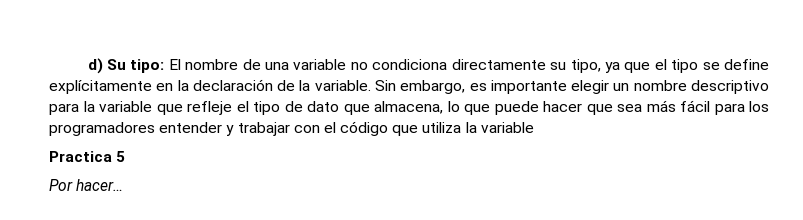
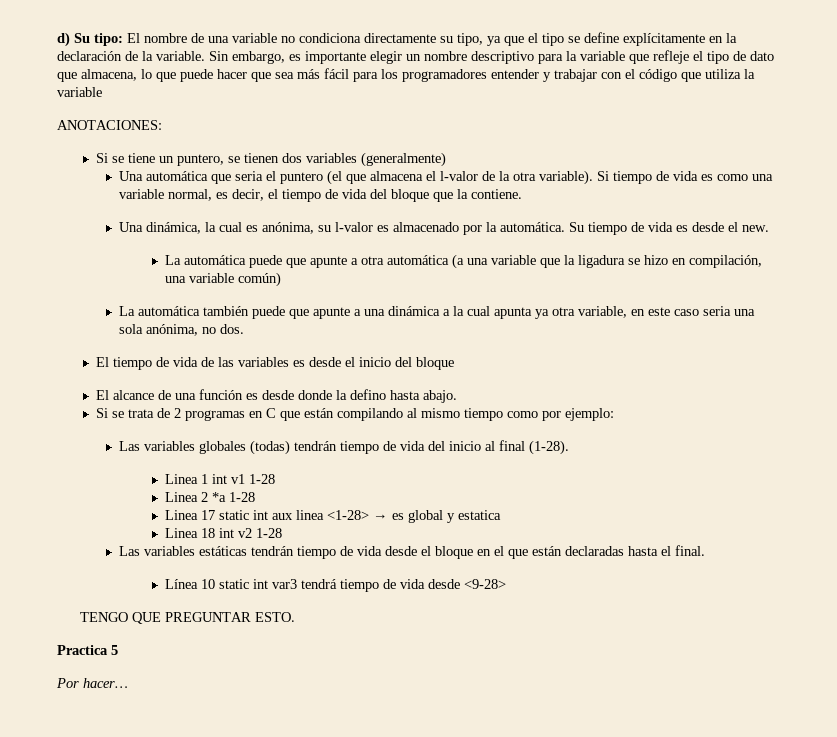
(534, 127) none -> [57,120,162,130] [96,152,447,167] [119,170,774,185] [119,189,523,202] [119,222,770,235] [165,254,763,269] [165,272,282,287] [119,306,756,319] [119,324,245,336] [96,357,455,370] [96,389,458,403] [96,408,615,421] [119,440,570,455] [165,474,276,484] [165,492,256,502] [165,510,502,523] [165,528,283,538] [119,545,706,559] [165,579,507,592] [80,612,296,624] // ANOTACIONES: // Si se tiene un puntero, se tienen dos variables (generalmente) // Una automática que seria el puntero (el que almacena el l-valor de la otra variable). Si tiempo de vida es como una variable normal, es decir, el tiempo de vida del bloque que la contiene. // Una dinámica, la cual es anónima, su l-valor es almacenado por la automática. Su tiempo de vida es desde el new. // La automática puede que apunte a otra automática (a una variable que la ligadura se hizo en compilación, una variable común) // La automática también puede que apunte a una dinámica a la cual apunta ya otra variable, en este caso seria una sola anónima, no dos. // El tiempo de vida de las variables es desde el inicio del bloque // El alcance de una función es desde donde la defino hasta abajo. // Si se trata de 2 programas en C que están compilando al mismo tiempo como por ejemplo: // Las variables globales (todas) tendrán tiempo de vida del inicio al final (1-28). // Linea 1 int v1 1-28 // Linea 2 *a 1-28 // Linea 17 static int aux linea <1-28> → es global y estatica // Linea 18 int v2 1-28 // Las variables estáticas tendrán tiempo de vida desde el bloque en el que están declaradas hasta el final. // Línea 10 static int var3 tendrá tiempo de vida desde <9-28> // TENGO QUE PREGUNTAR ESTO.

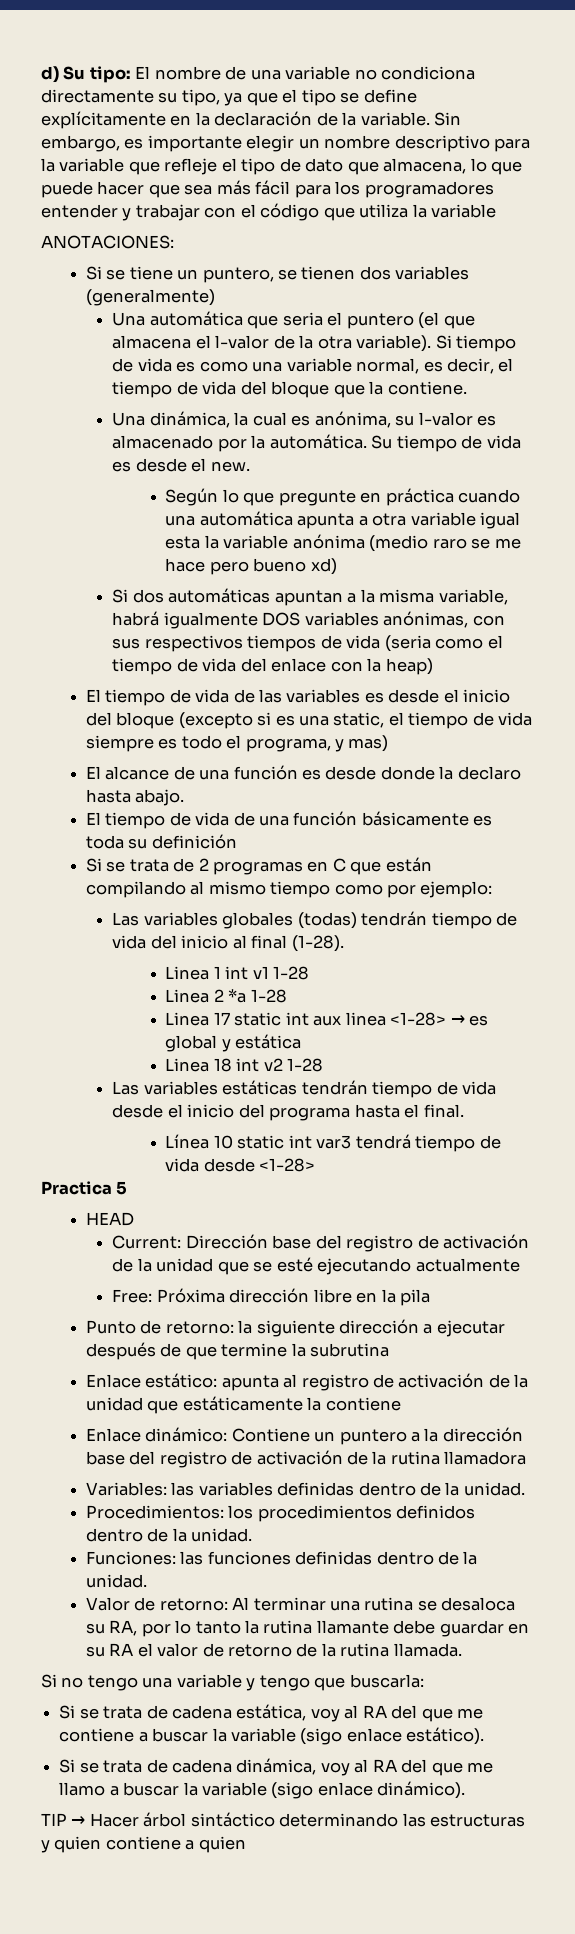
[165,254,763,269] [165,272,282,287] [119,306,756,319] [119,324,245,336] La automática puede que apunte a otra automática (a una variable que la ligadura se hizo en compilación, una variable común) // La automática también puede que apunte a una dinámica a la cual apunta ya otra variable, en este caso seria una sola anónima, no dos. -> [165,488,521,506] [165,511,521,529] [165,534,521,552] [165,558,337,575] [112,588,508,606] [112,611,505,629] [112,635,503,652] [112,658,433,675] Según lo que pregunte en práctica cuando una automática apunta a otra variable igual esta la variable anónima (medio raro se me hace pero bueno xd) // Si dos automáticas apuntan a la misma variable, habrá igualmente DOS variables anónimas, con sus respectivos tiempos de vida (seria como el tiempo de vida del enlace con la heap)
(455, 363) none -> [178,712,533,729] [85,735,389,752] (excepto si es una static, el tiempo de vida siempre es todo el programa, y mas)
[350,389,387,400] defino -> [457,766,521,780] declaro
(458, 396) none -> [85,811,493,829] [85,834,237,849] // El tiempo de vida de una función básicamente es toda su definición
[458,510,502,520] estatica -> [235,1034,302,1049] estática
[435,546,625,559] bloque en el que están declaradas -> [187,1104,351,1121] inicio del programa
[464,579,507,589] [80,612,296,624] [57,645,118,655] [56,678,128,688] <9-28> // TENGO QUE PREGUNTAR ESTO. // Practica 5 // Por hacer… -> [259,1158,316,1172] [41,1181,128,1195] [85,1212,134,1226] [112,1234,530,1252] [112,1257,520,1275] [112,1288,431,1306] [85,1319,505,1337] [85,1342,390,1360] [85,1373,529,1391] [85,1396,401,1414] [85,1427,523,1445] [85,1450,527,1468] [85,1482,525,1496] [85,1505,476,1522] [85,1528,253,1542] [85,1551,478,1565] [85,1574,147,1588] [85,1597,516,1611] [85,1620,530,1637] [85,1643,462,1657] [41,1674,424,1691] [59,1704,484,1722] [59,1727,485,1745] [59,1758,494,1776] [59,1781,466,1799] [41,1812,526,1827] [41,1836,246,1853] <1-28> // Practica 5 // HEAD // Current: Dirección base del registro de activación de la unidad que se esté ejecutando actualmente // Free: Próxima dirección libre en la pila // Punto de retorno: la siguiente dirección a ejecutar después de que termine la subrutina // Enlace estático: apunta al registro de activación de la unidad que estáticamente la contiene // Enlace dinámico: Contiene un puntero a la dirección base del registro de activación de la rutina llamadora // Variables: las variables definidas dentro de la unidad. // Procedimientos: los procedimientos definidos dentro de la unidad. // Funciones: las funciones definidas dentro de la unidad. // Valor de retorno: Al terminar una rutina se desaloca su RA, por lo tanto la rutina llamante debe guardar en su RA el valor de retorno de la rutina llamada. // Si no tengo una variable y tengo que buscarla: // Si se trata de cadena estática, voy al RA del que me contiene a buscar la variable (sigo enlace estático). // Si se trata de cadena dinámica, voy al RA del que me llamo a buscar la variable (sigo enlace dinámico). // TIP → Hacer árbol sintáctico determinando las estructuras y quien contiene a quien

